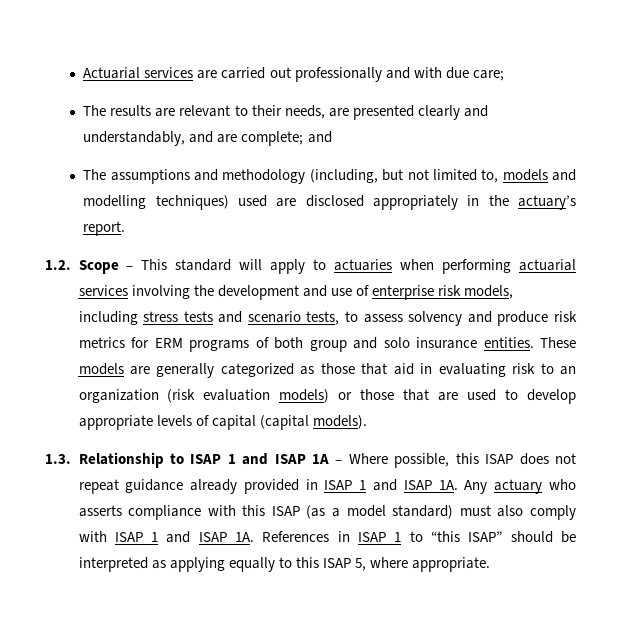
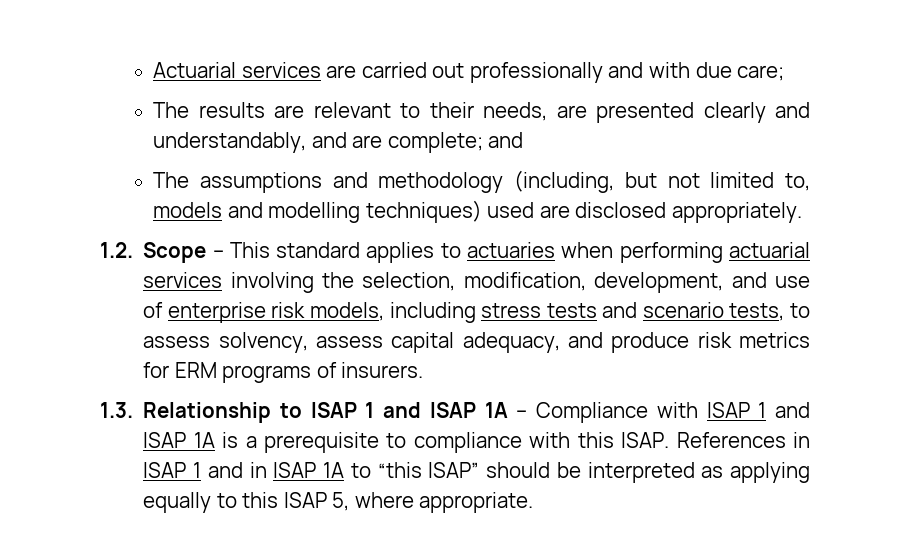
[372,195,576,210] [83,221,126,236] appropriately in the actuary’s report. -> [671,202,802,223] appropriately.
[239,259,306,274] will apply -> [366,242,435,263] applies
[217,285,299,300] development -> [362,272,724,293] selection, modification, development,
[408,311,463,326] solvency -> [218,332,560,353] solvency, assess capital adequacy,
[274,337,576,352] [78,363,576,378] [78,389,576,404] [78,415,367,430] both group and solo insurance entities. These models are generally categorized as those that aid in evaluating risk to an organization (risk evaluation models) or those that are used to develop appropriate levels of capital (capital models). -> [341,362,424,378] insurers.
[348,453,576,468] [78,479,577,494] [78,505,577,520] Where possible, this ISAP does not repeat guidance already provided in ISAP 1 and ISAP 1A. Any actuary who asserts compliance with this ISAP (as a model standard) must also comply -> [536,402,649,423] Compliance
[235,531,402,542] 1A. References in ISAP 1 -> [193,432,810,453] [143,462,344,478] 1A is a prerequisite to compliance with this ISAP. References in ISAP 1 and in ISAP 1A

